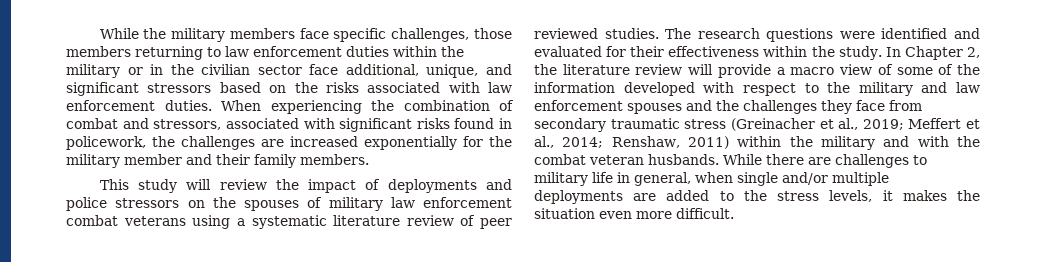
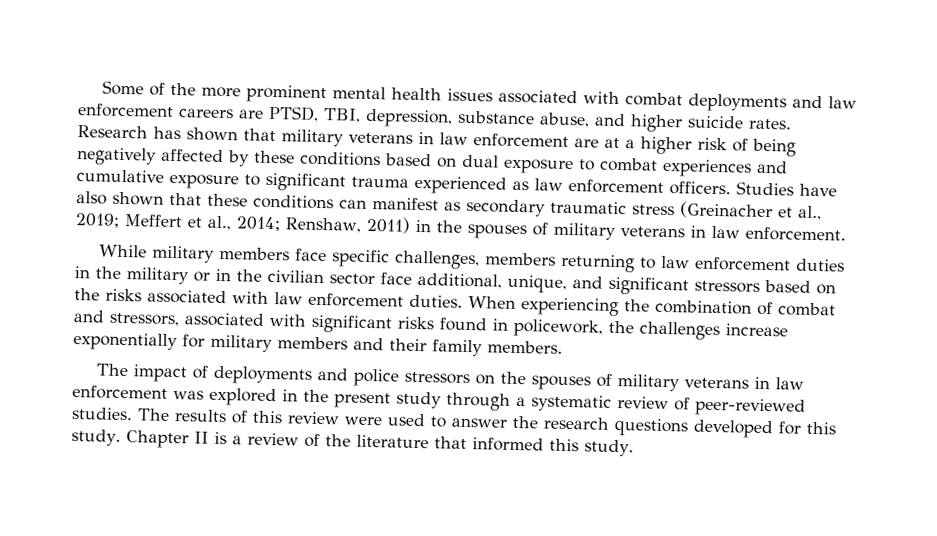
[99,28,167,39] While the -> [102,80,858,113] [77,103,792,133] [77,125,796,157] [77,147,788,178] [76,169,837,197] [76,191,822,221] [75,213,846,242] [99,244,148,258] Some of the more prominent mental health issues associated with combat deployments and law enforcement careers are PTSD, TBI, depression, substance abuse, and higher suicide rates. Research has shown that military veterans in law enforcement are at a higher risk of being negatively affected by these conditions based on dual exposure to combat experiences and cumulative exposure to significant trauma experienced as law enforcement officers. Studies have also shown that these conditions can manifest as secondary traumatic stress (Greinacher et al., 2019; Meffert et al., 2014; Renshaw, 2011) in the spouses of military veterans in law enforcement. // While
[473,28,512,39] those -> (481, 260) none
[393,46,437,57] within -> [74,266,90,279] in
[261,136,512,150] [66,154,182,168] are increased exponentially for the military member -> [725,323,788,337] [73,332,348,353] increase exponentially for military members
[99,179,299,193] This study will review the -> [96,363,129,377] The
[390,197,512,208] [66,215,231,229] law enforcement combat veterans using -> [684,376,805,390] [72,385,511,411] veterans in law enforcement was explored in the present study through
[333,215,512,229] [534,28,980,42] [534,46,980,60] [534,64,980,78] [534,82,980,96] [534,100,922,114] [534,118,980,132] [534,136,981,150] [534,154,927,168] [534,172,889,186] [534,190,980,204] [534,208,734,219] literature review of peer reviewed studies. The research questions were identified and evaluated for their effectiveness within the study. In Chapter 2, the literature review will provide a macro view of some of the information developed with respect to the military and law enforcement spouses and the challenges they face from secondary traumatic stress (Greinacher et al., 2019; Meffert et al., 2014; Renshaw, 2011) within the military and with the combat veteran husbands. While there are challenges to military life in general, when single and/or multiple deployments are added to the stress levels, it makes the situation even more difficult. -> [617,396,806,417] [71,407,836,439] [71,428,634,457] review of peer-reviewed studies. The results of this review were used to answer the research questions developed for this study. Chapter II is a review of the literature that informed this study.

